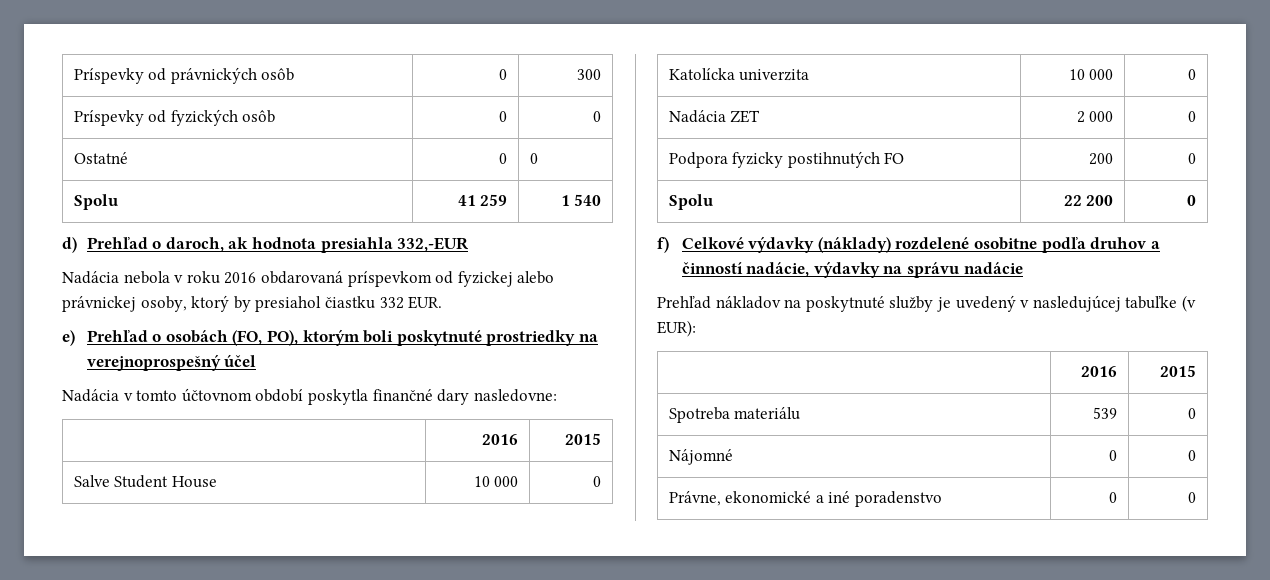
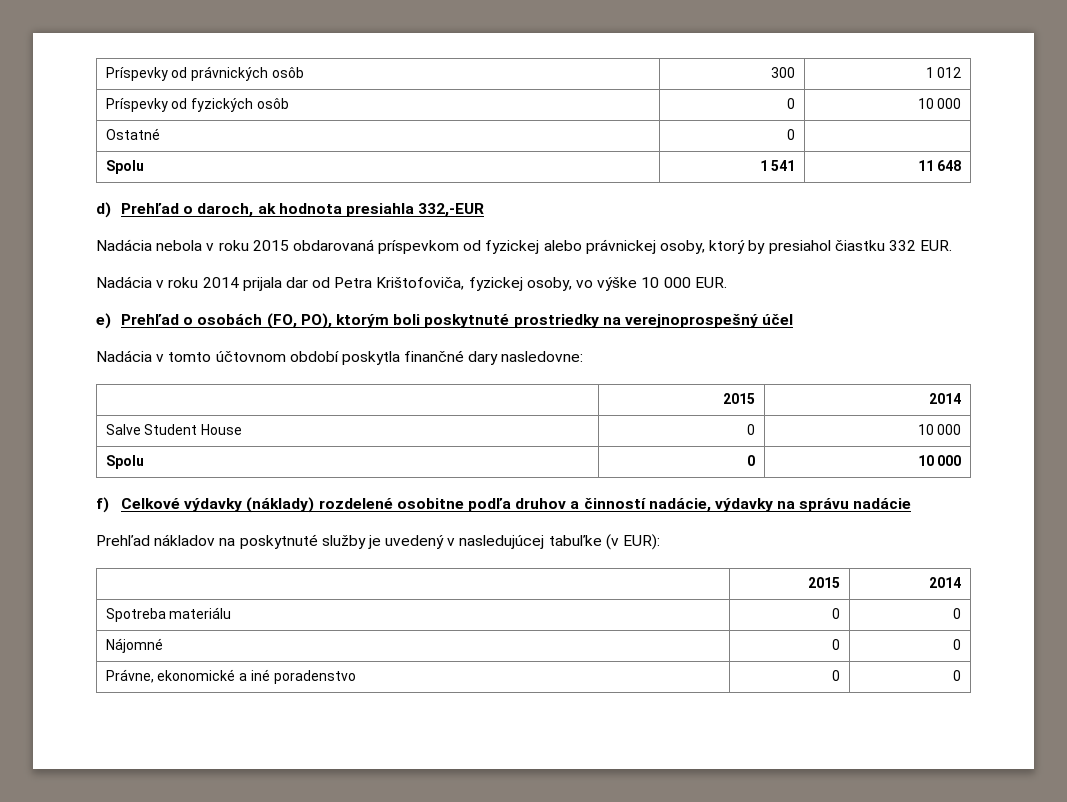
[499,69,508,80] [577,69,602,80] 0 | 300 -> [771,67,796,78] [925,67,962,78] 300 | 1 012
[593,111,602,122] 0 -> [917,98,962,109] 10 000
[529,153,538,164] [73,194,118,210] [457,194,508,206] [560,194,602,206] 0 // Spolu | 41 259 | 1 540 -> [105,160,144,174] [759,160,796,171] [917,160,962,171] // Spolu | 1 541 | 11 648
[224,272,257,284] 2016 -> [252,240,289,251] 2015
(443, 302) none -> [96,276,727,291] // Nadácia v roku 2014 prijala dar od Petra Krištofoviča, fyzickej osoby, vo výške 10 000 EUR.
[482,434,519,445] [565,433,602,445] 2016 | 2015 -> [723,393,756,404] [929,393,962,404] 2015 | 2014
[473,476,519,487] [593,476,602,487] [668,68,810,81] [1068,69,1114,80] [1188,69,1197,80] [668,110,761,123] [1076,111,1114,123] [1188,111,1197,122] [668,151,905,168] [1089,153,1114,165] [1188,153,1197,164] [668,194,713,210] [1063,195,1114,206] [1187,195,1197,206] | 10 000 | 0 // Katolícka univerzita | 10 000 | 0 // Nadácia ZET | 2 000 | 0 // Podpora fyzicky postihnutých FO | 200 | 0 // Spolu | 22 200 | 0 -> [747,424,756,435] [917,424,962,435] [105,455,144,469] [747,455,756,466] [917,455,962,466] | 0 | 10 000 // Spolu | 0 | 10 000
[1081,366,1118,377] [1160,365,1197,377] 2016 | 2015 -> [808,577,841,588] [929,577,962,588] 2015 | 2014
[1093,407,1118,419] 539 -> [832,608,841,619] 0

